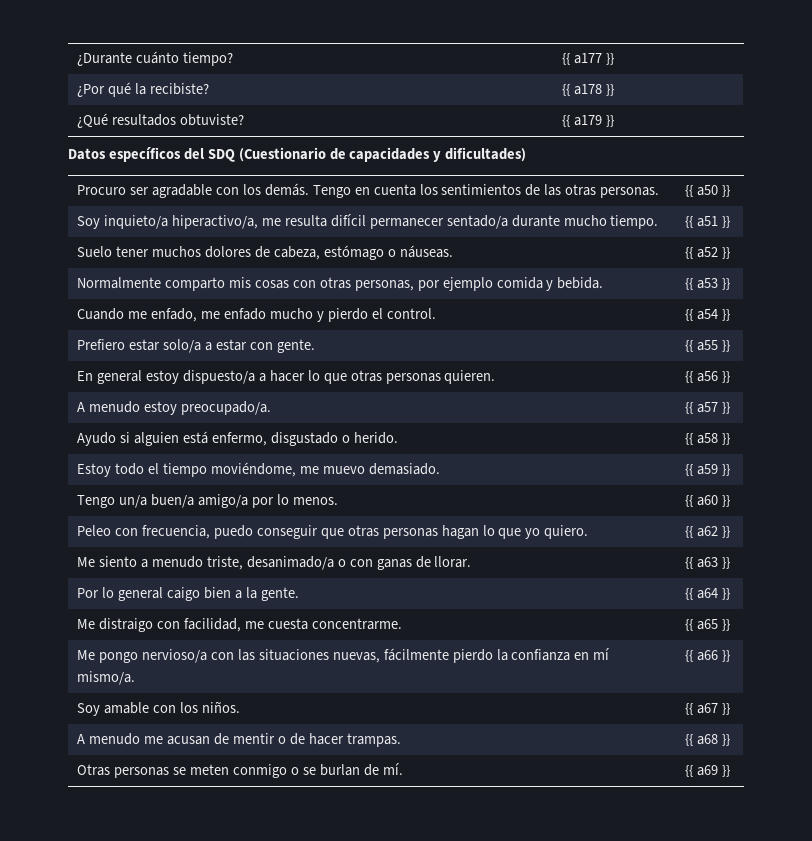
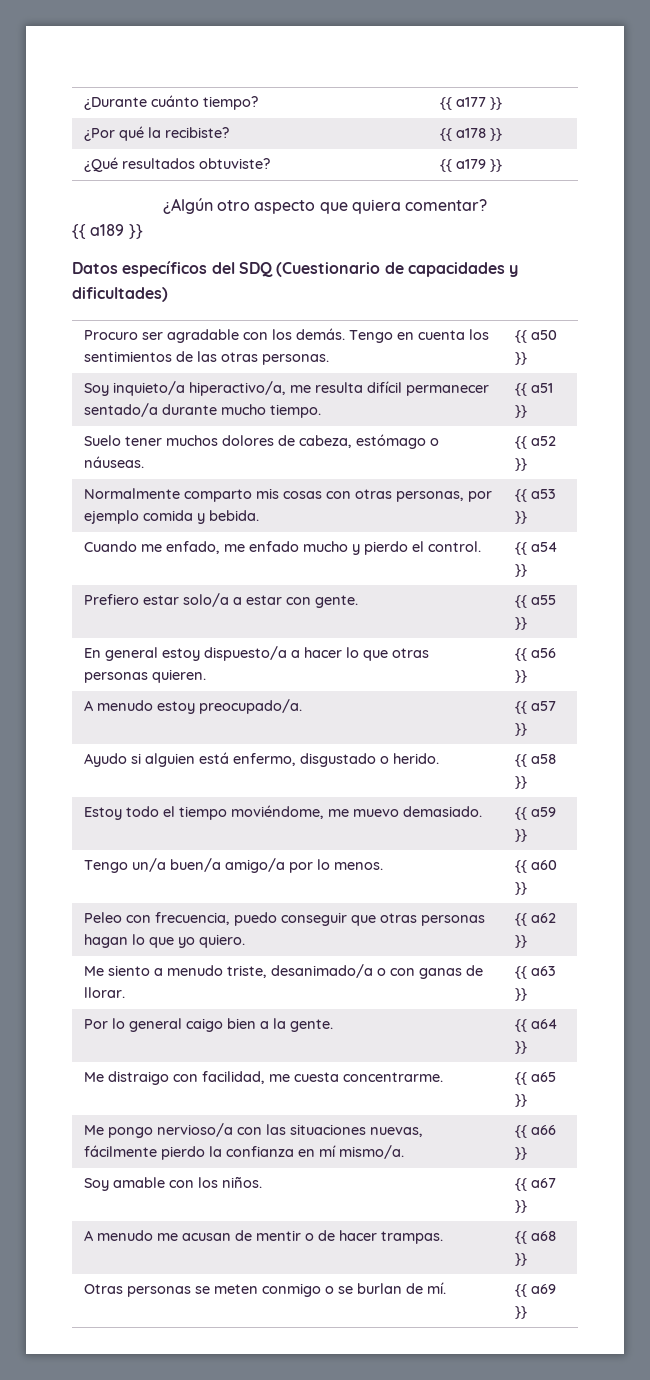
(615, 121) none -> [162,198,488,214] [72,224,143,239] // ¿Algún otro aspecto que quiera comentar? // {{ a189 }}

